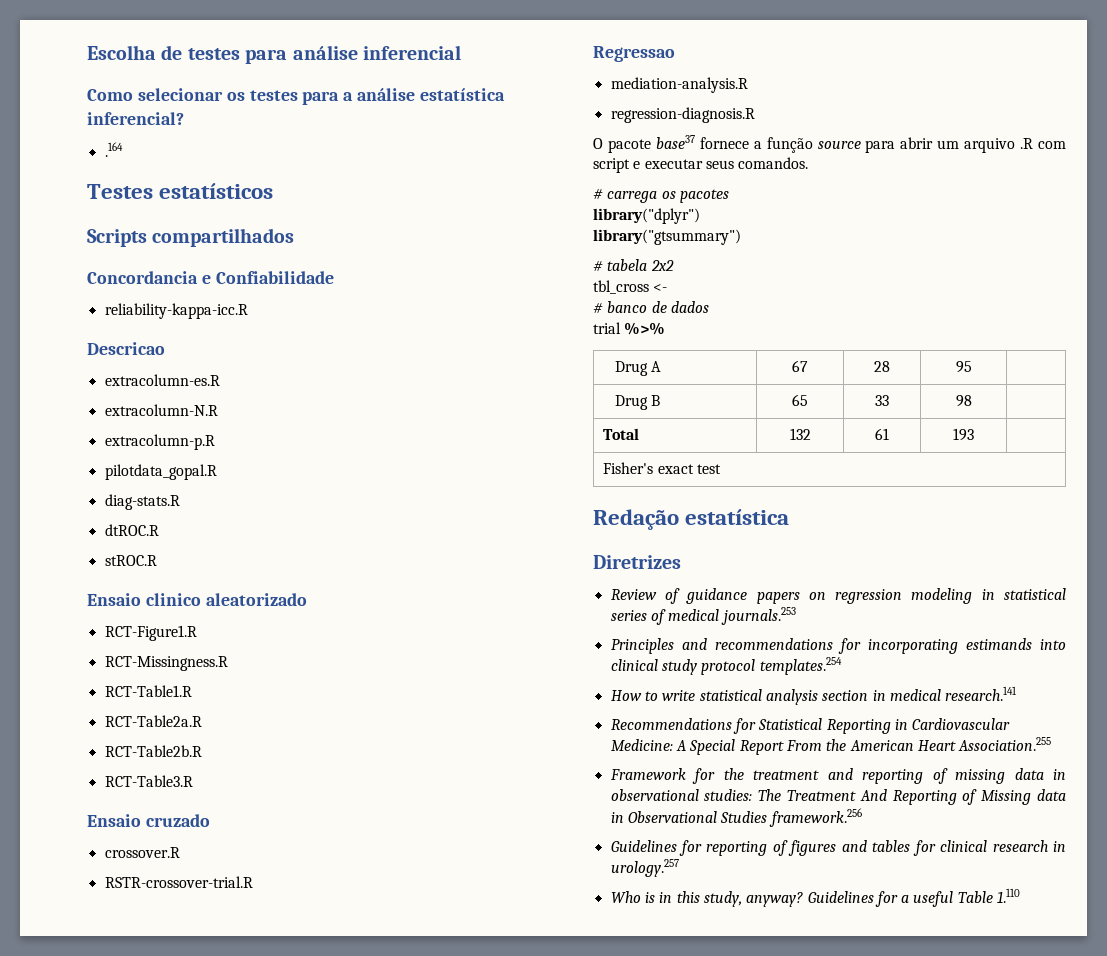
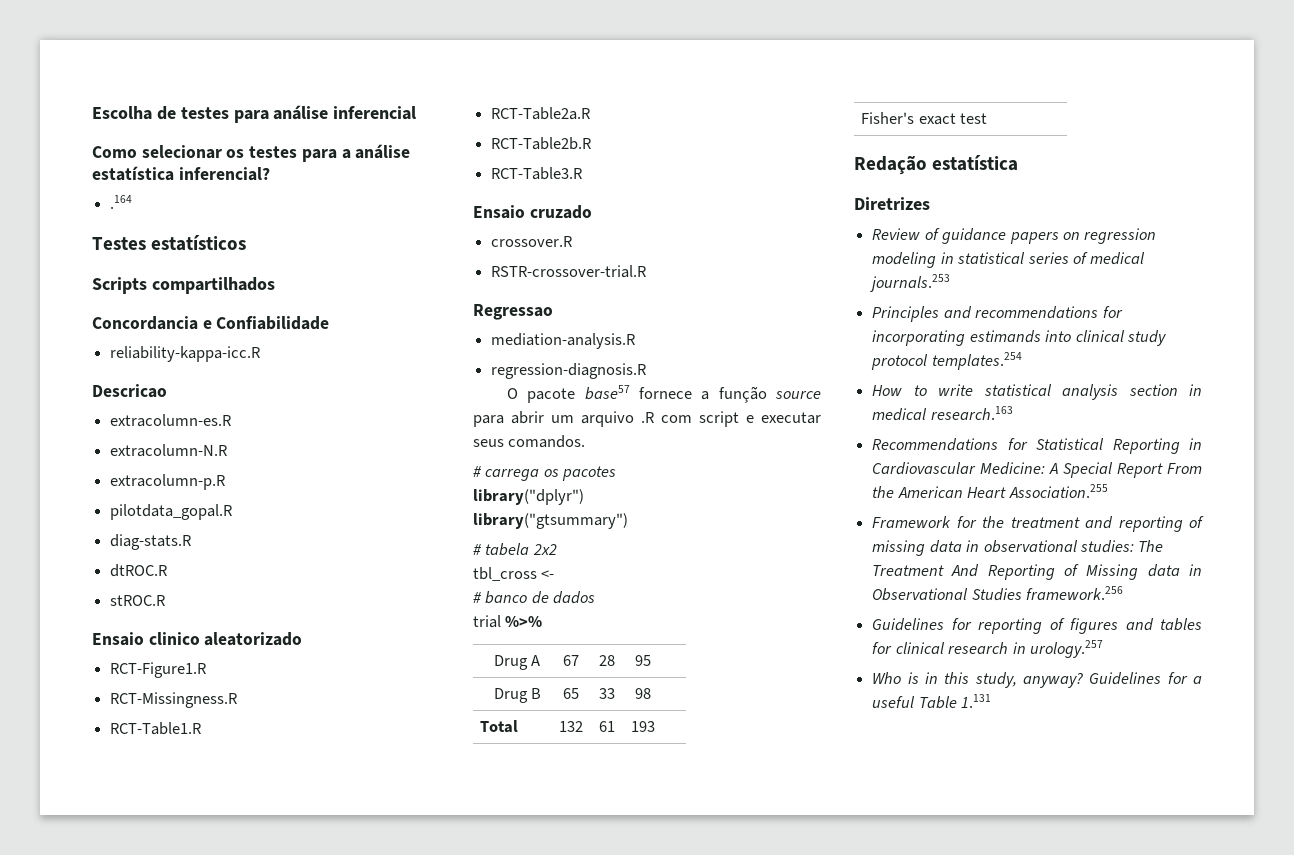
[655,135,695,149] base37 -> [584,385,630,400] base57
[945,686,1018,701] research.141 -> [930,406,1013,420] research.163
[997,888,1021,903] 1.110 -> [961,694,992,708] 1.131

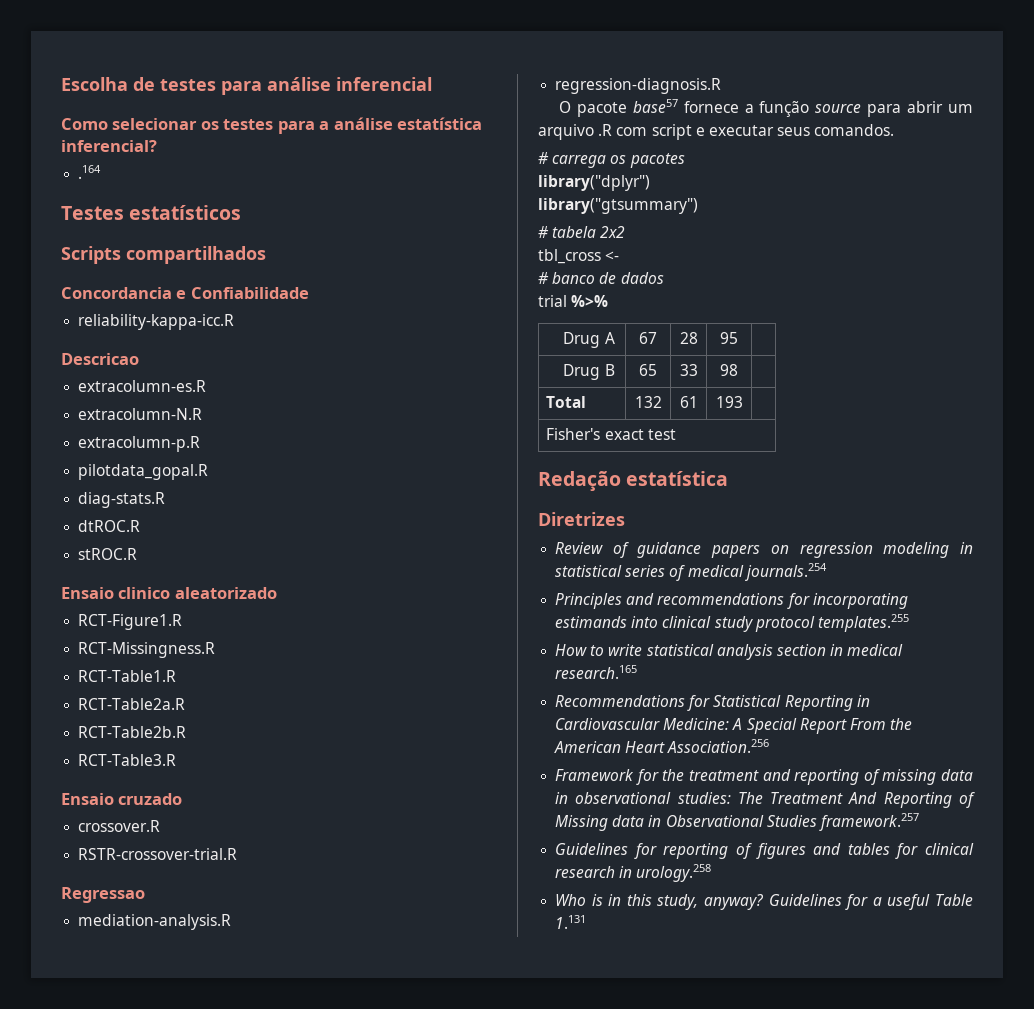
[869,274,951,292] journals.253 -> [744,563,827,581] journals.254
[931,352,1022,370] templates.254 -> [817,614,909,632] templates.255
[930,406,1013,420] research.163 -> [555,665,638,679] research.165
[1008,484,1108,498] Association.255 -> [667,739,770,753] Association.256
[1026,586,1124,600] framework.256 -> [818,813,919,831] framework.257
[1029,640,1103,658] urology.257 -> [636,864,712,882] urology.258

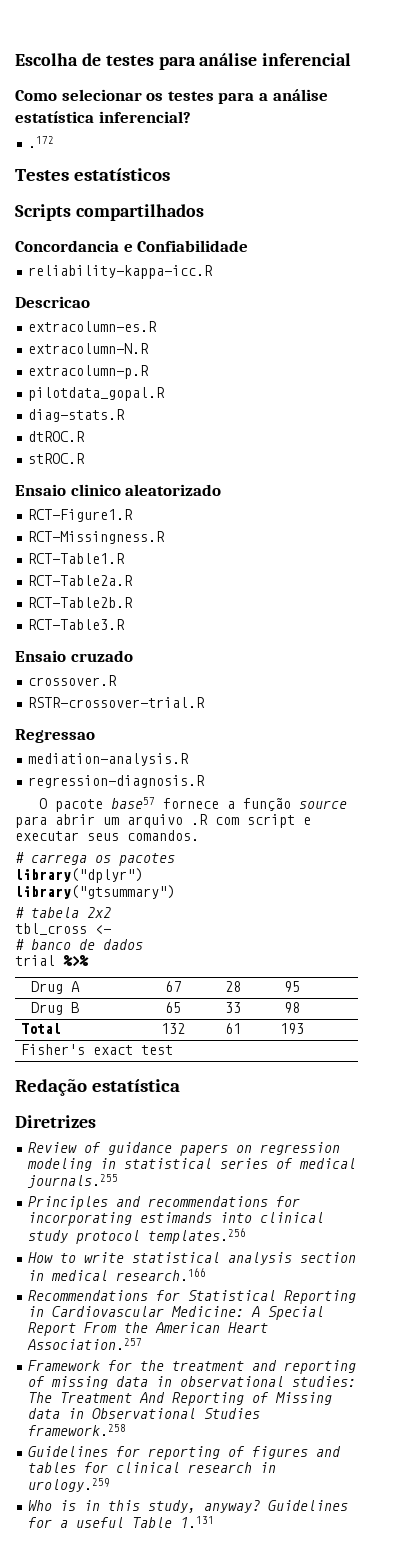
[78,165,102,179] .164 -> [28,136,55,148] .172
[744,563,827,581] journals.254 -> [27,1174,119,1188] journals.255
[817,614,909,632] templates.255 -> [148,1228,247,1244] templates.256
[555,665,638,679] research.165 -> [116,1268,207,1281] research.166
[667,739,770,753] Association.256 -> [27,1338,143,1350] Association.257
[818,813,919,831] framework.257 -> [28,1424,127,1436] framework.258
[636,864,712,882] urology.258 -> [28,1478,111,1492] urology.259

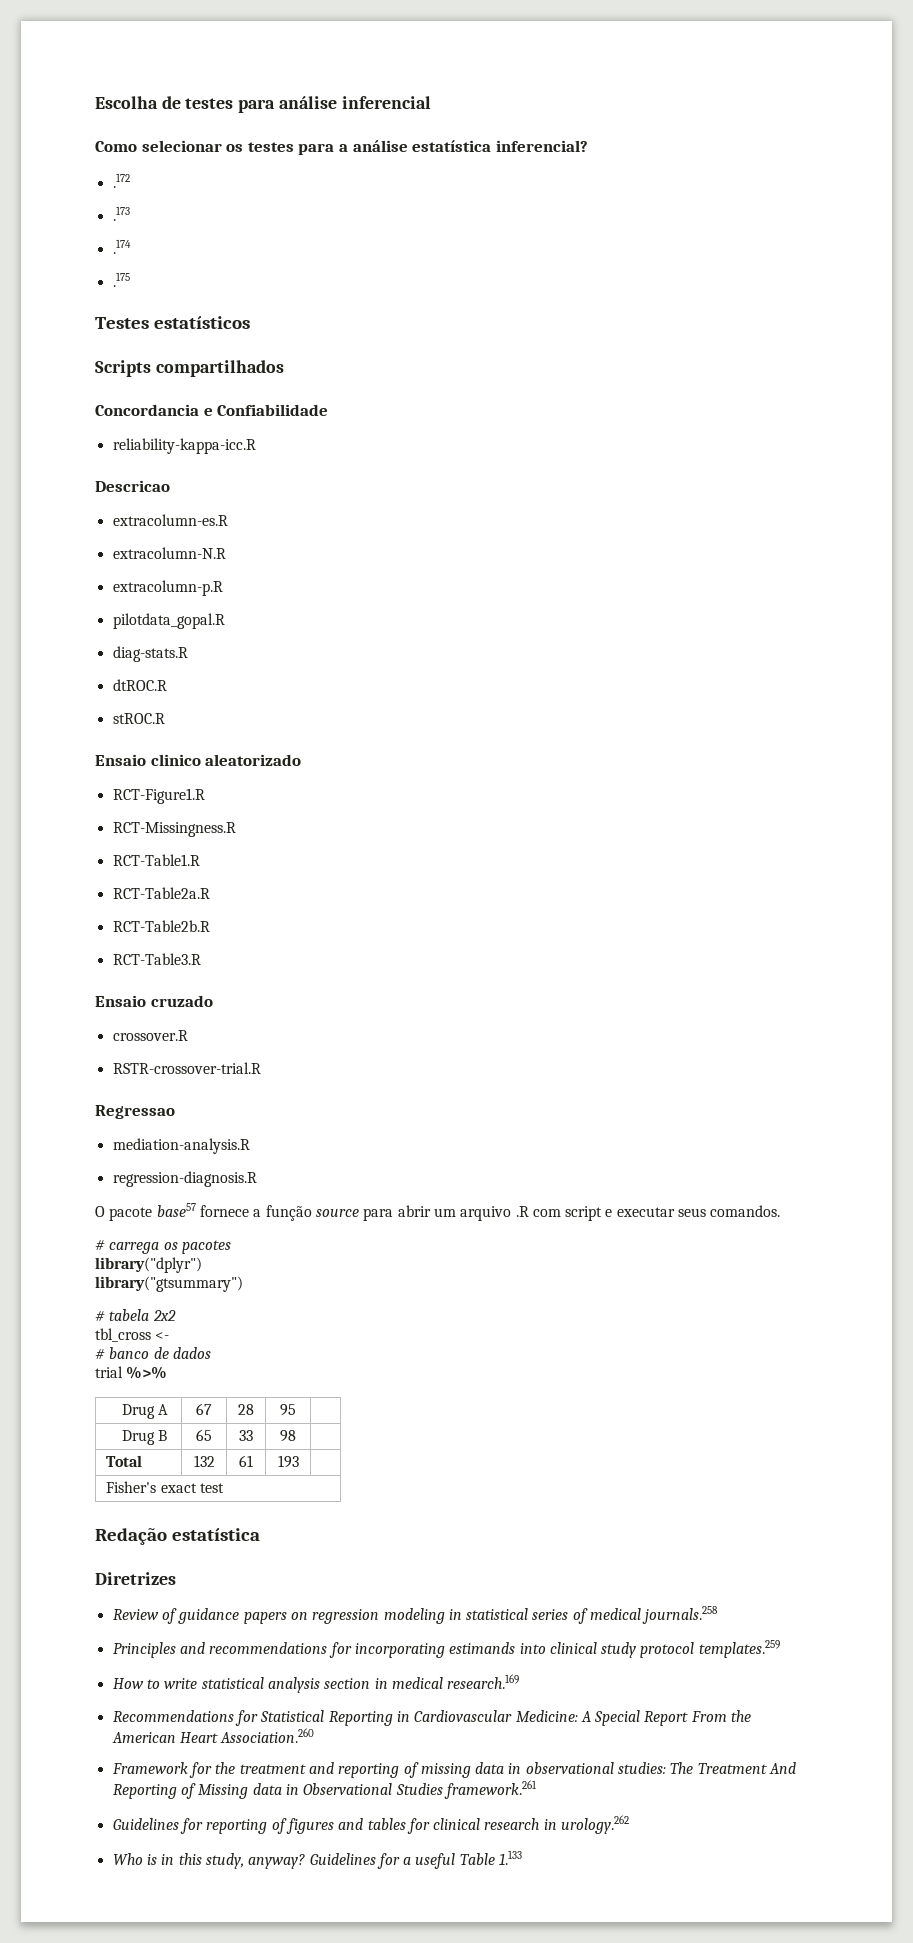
(55, 142) none -> [112,206,130,221] [112,239,131,254] [112,272,130,287] // .173 // .174 // .175
[27,1174,119,1188] journals.255 -> [642,1606,719,1624] journals.258
[148,1228,247,1244] templates.256 -> [698,1640,780,1658] templates.259
[116,1268,207,1281] research.166 -> [447,1674,520,1689] research.169
[27,1338,143,1350] Association.257 -> [220,1728,315,1743] Association.260
[28,1424,127,1436] framework.258 -> [443,1780,537,1799] framework.261
[28,1478,111,1492] urology.259 -> [561,1815,630,1834] urology.262
[180,1516,215,1528] 1.131 -> [499,1850,523,1865] 1.133

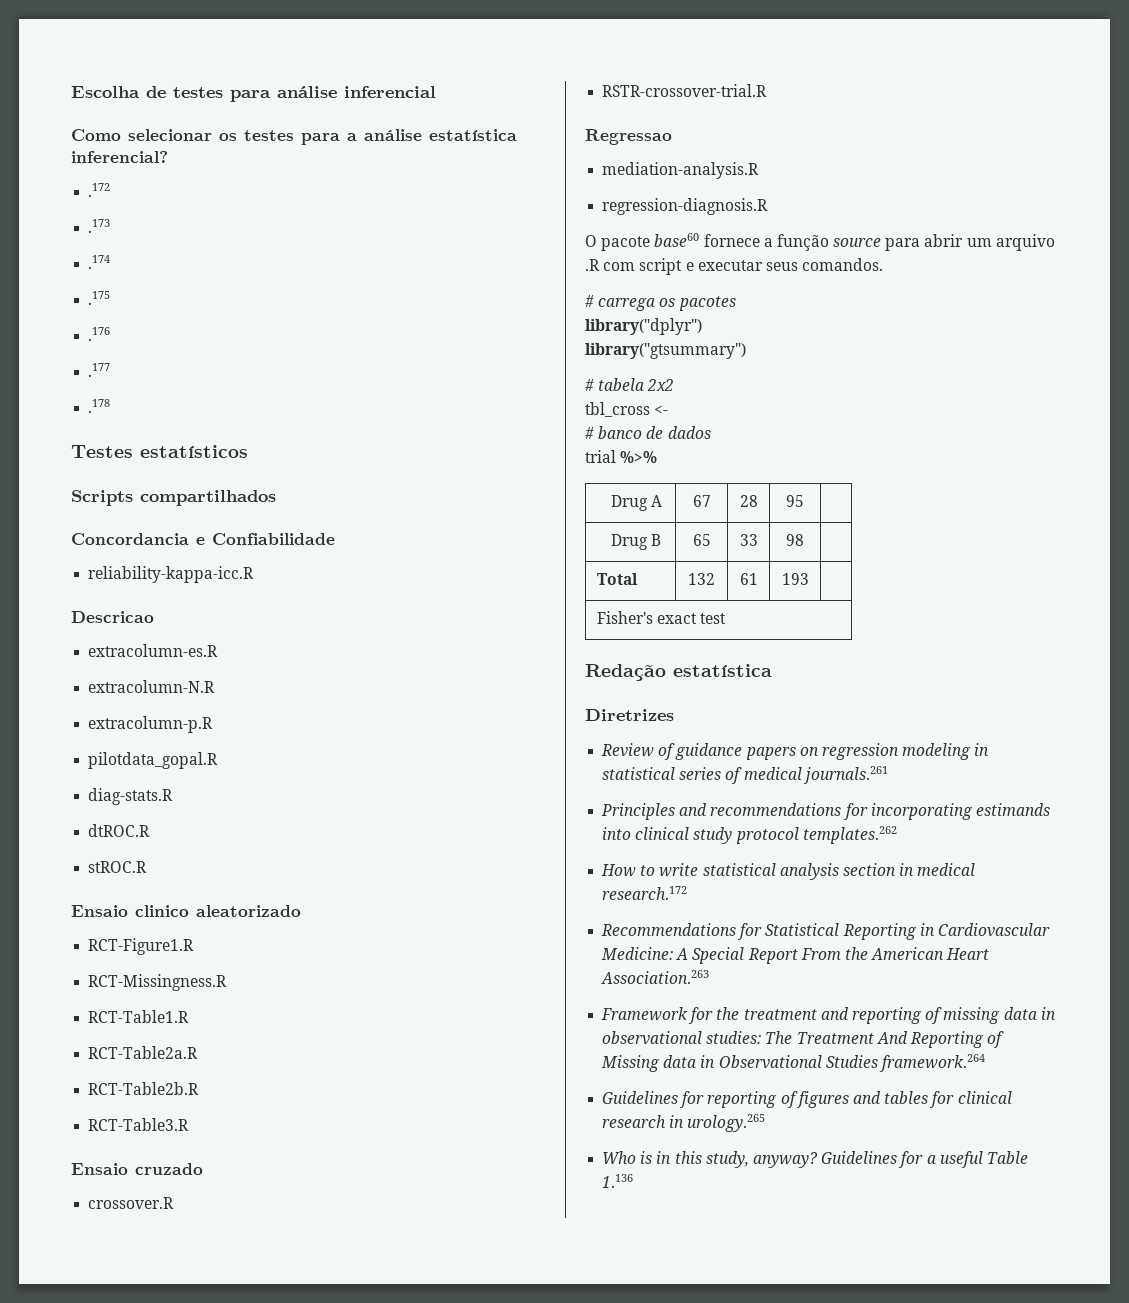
(130, 279) none -> [88,327,111,341] [88,363,111,377] [88,399,111,413] // .176 // .177 // .178
[156,1203,196,1217] base57 -> [654,233,700,247] base60
[642,1606,719,1624] journals.258 -> [802,766,888,784] journals.261
[698,1640,780,1658] templates.259 -> [802,826,897,844] templates.262
[447,1674,520,1689] research.169 -> [602,886,688,900] research.172
[220,1728,315,1743] Association.260 -> [601,970,710,984] Association.263
[443,1780,537,1799] framework.261 -> [878,1054,985,1072] framework.264
[561,1815,630,1834] urology.262 -> [687,1114,766,1132] urology.265
[499,1850,523,1865] 1.133 -> [602,1174,634,1188] 1.136

